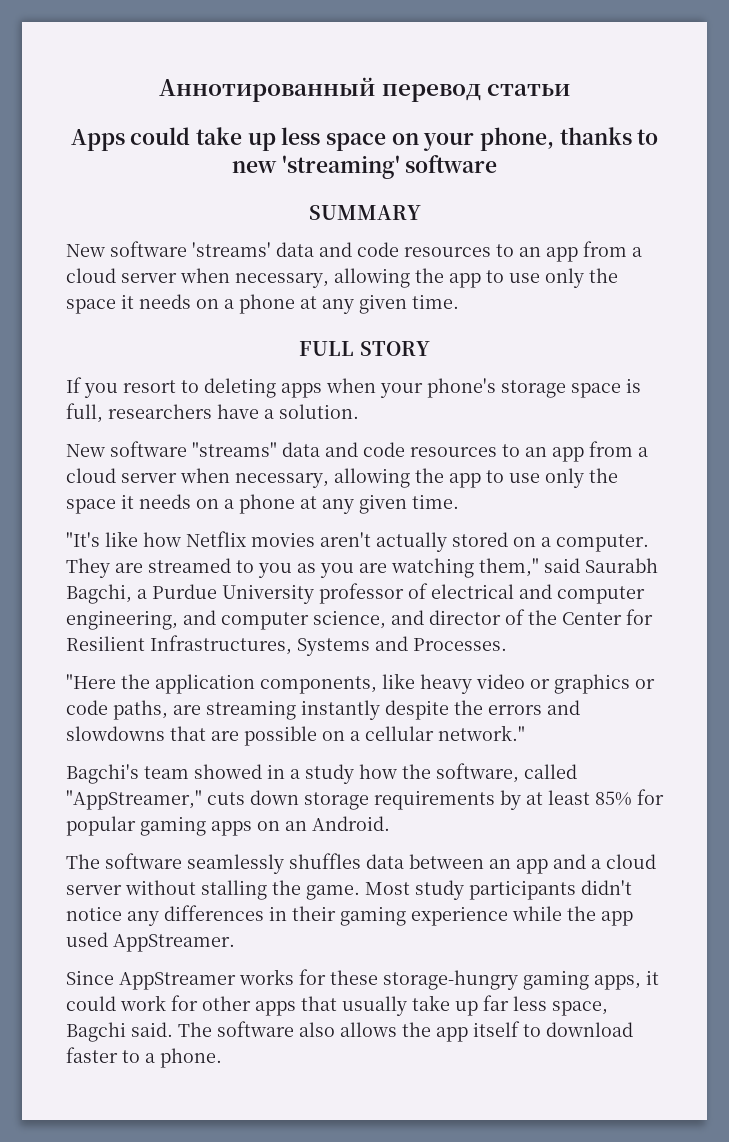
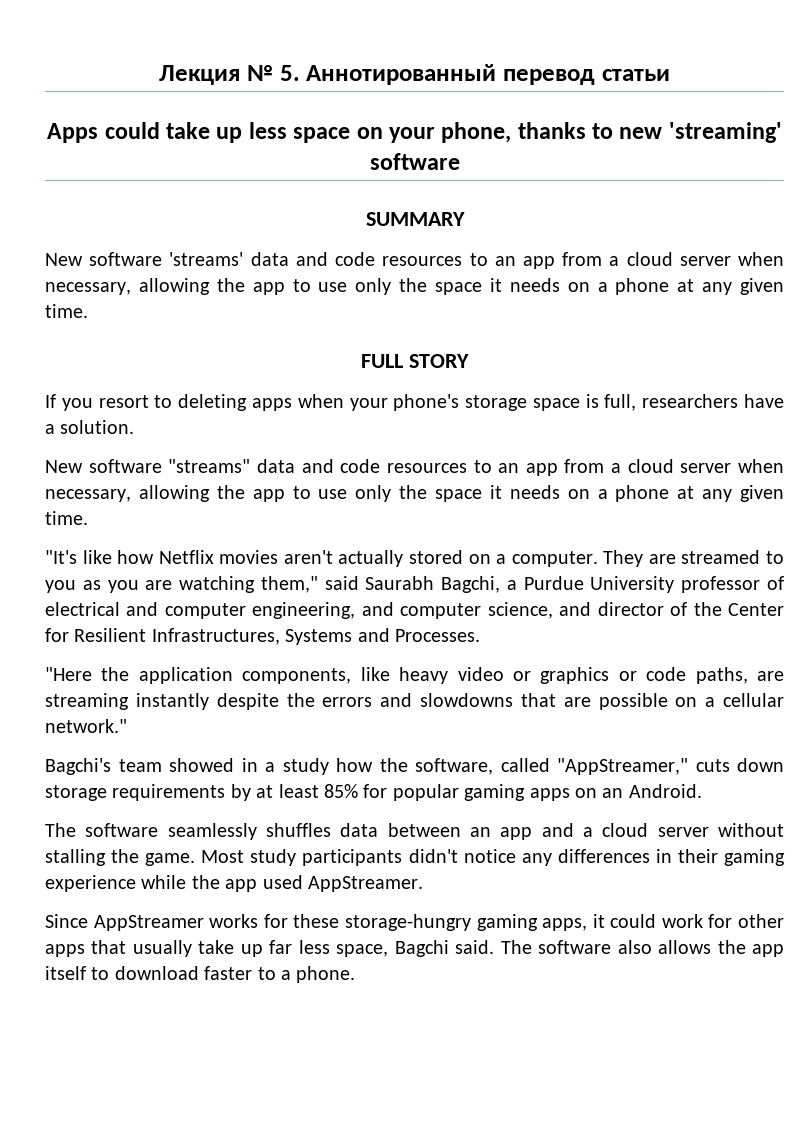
(159, 89) none -> [159,65,300,85] Лекция № 5.

